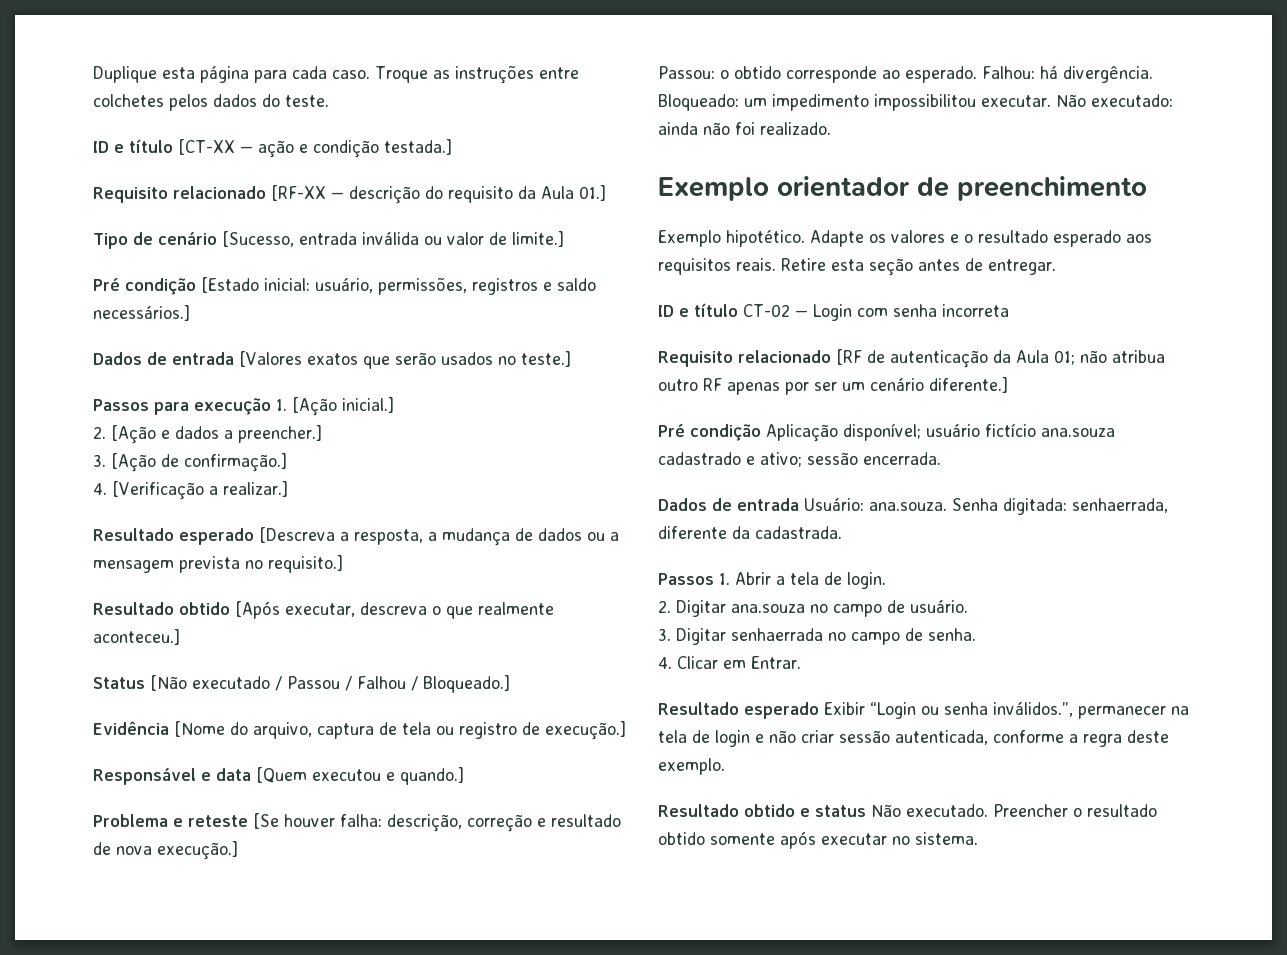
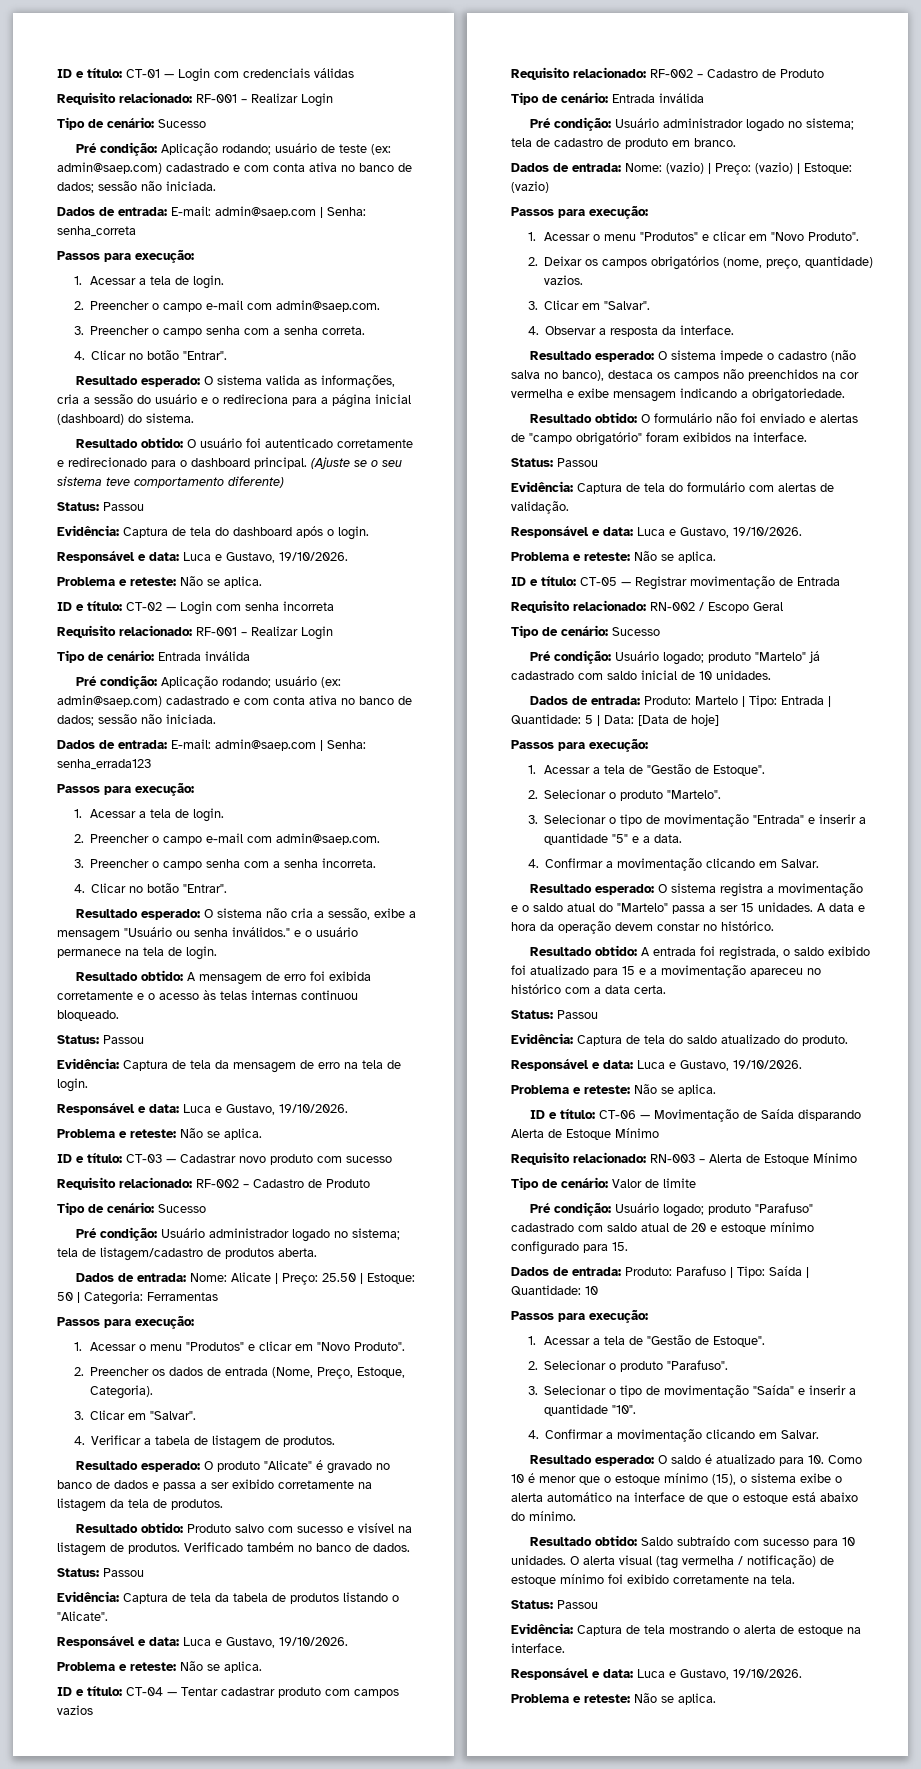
[93,65,579,84] [93,94,329,111] [93,139,452,158] [93,185,606,204] [93,231,564,249] [93,277,596,295] [93,305,190,321] [93,351,571,369] [93,397,394,416] [93,425,322,444] [93,453,287,472] [93,481,288,500] [93,527,619,546] [93,555,343,573] [93,601,554,619] [93,629,180,645] [93,675,510,693] [93,721,626,740] [93,767,464,785] [93,813,621,832] [93,841,238,860] [658,66,1153,83] [658,94,1173,111] [658,122,831,135] [658,176,1147,201] [658,230,1152,247] [658,258,1056,276] [658,303,738,317] Duplique esta página para cada caso. Troque as instruções entre colchetes pelos dados do teste. // ID e título [CT-XX — ação e condição testada.] // Requisito relacionado [RF-XX — descrição do requisito da Aula 01.] // Tipo de cenário [Sucesso, entrada inválida ou valor de limite.] // Pré condição [Estado inicial: usuário, permissões, registros e saldo necessários.] // Dados de entrada [Valores exatos que serão usados no teste.] // Passos para execução 1. [Ação inicial.] // 2. [Ação e dados a preencher.] // 3. [Ação de confirmação.] // 4. [Verificação a realizar.] // Resultado esperado [Descreva a resposta, a mudança de dados ou a mensagem prevista no requisito.] // Resultado obtido [Após executar, descreva o que realmente aconteceu.] // Status [Não executado / Passou / Falhou / Bloqueado.] // Evidência [Nome do arquivo, captura de tela ou registro de execução.] // Responsável e data [Quem executou e quando.] // Problema e reteste [Se houver falha: descrição, correção e resultado de nova execução.] // Passou: o obtido corresponde ao esperado. Falhou: há divergência. Bloqueado: um impedimento impossibilitou executar. Não executado: ainda não foi realizado. // Exemplo orientador de preenchimento // Exemplo hipotético. Adapte os valores e o resultado esperado aos requisitos reais. Retire esta seção antes de entregar. // ID e título -> [57,68,354,82] [57,92,333,107] [57,117,206,130] [76,142,392,156] [57,162,412,174] [57,181,216,193] [57,206,366,218] [57,226,136,237] [57,250,194,263] [73,275,225,289] [73,300,381,312] [73,326,366,337] [73,350,227,360] [76,375,396,388] [57,394,411,408] [57,413,194,425] [76,437,414,448] [57,457,402,469] [57,476,284,488] [57,502,144,511] [57,525,369,540] [57,551,348,563] [57,576,262,588] [57,601,122,611] ID e título: CT-01 — Login com credenciais válidas // Requisito relacionado: RF-001 – Realizar Login // Tipo de cenário: Sucesso // Pré condição: Aplicação rodando; usuário de teste (ex: admin@saep.com) cadastrado e com conta ativa no banco de dados; sessão não iniciada. // Dados de entrada: E-mail: admin@saep.com | Senha: senha_correta // Passos para execução: // 1. Acessar a tela de login. // 2. Preencher o campo e-mail com admin@saep.com. // 3. Preencher o campo senha com a senha correta. // 4. Clicar no botão "Entrar". // Resultado esperado: O sistema valida as informações, cria a sessão do usuário e o redireciona para a página inicial (dashboard) do sistema. // Resultado obtido: O usuário foi autenticado corretamente e redirecionado para o dashboard principal. (Ajuste se o seu sistema teve comportamento diferente) // Status: Passou // Evidência: Captura de tela do dashboard após o login. // Responsável e data: Luca e Gustavo, 19/10/2026. // Problema e reteste: Não se aplica. // ID e título:
[738,349,1165,368] [658,377,1008,395] [658,423,1115,442] [658,452,941,467] [658,498,1168,515] [658,526,842,539] [658,572,886,589] [658,600,968,617] [658,628,976,645] [658,656,801,669] [658,702,1189,719] [658,730,1169,747] [658,758,725,775] [658,804,1157,817] [658,831,978,849] relacionado [RF de autenticação da Aula 01; não atribua outro RF apenas por ser um cenário diferente.] // Pré condição Aplicação disponível; usuário fictício ana.souza cadastrado e ativo; sessão encerrada. // Dados de entrada Usuário: ana.souza. Senha digitada: senhaerrada, diferente da cadastrada. // Passos 1. Abrir a tela de login. // 2. Digitar ana.souza no campo de usuário. // 3. Digitar senhaerrada no campo de senha. // 4. Clicar em Entrar. // Resultado esperado Exibir “Login ou senha inválidos.”, permanecer na tela de login e não criar sessão autenticada, conforme a regra deste exemplo. // Resultado obtido e status Não executado. Preencher o resultado obtido somente após executar no sistema. -> [119,625,333,640] [57,650,250,663] [76,675,342,689] [57,695,412,707] [57,714,216,726] [57,739,366,751] [57,759,151,770] [57,783,194,796] [73,808,225,822] [73,833,381,845] [73,858,377,870] [73,883,227,893] [76,908,417,920] [57,927,358,941] [57,946,217,960] [76,970,372,985] [57,990,358,1000] [57,1010,119,1021] [57,1035,144,1044] [57,1058,401,1073] [57,1078,88,1092] [57,1103,348,1115] [57,1128,262,1140] [57,1153,392,1165] [57,1177,370,1190] [57,1202,206,1215] [76,1227,401,1242] [57,1247,317,1261] [76,1272,416,1285] [57,1291,218,1305] [57,1316,194,1329] [73,1341,406,1351] [73,1367,406,1379] [90,1385,154,1399] [73,1410,197,1420] [73,1435,335,1449] [76,1460,391,1474] [57,1479,372,1491] [57,1498,223,1512] [76,1522,413,1533] [57,1542,410,1556] [57,1568,144,1577] [57,1591,399,1604] [57,1611,108,1621] [57,1636,348,1648] [57,1661,262,1673] [57,1686,399,1698] [57,1705,93,1715] [511,67,824,80] [511,92,704,105] [530,117,855,132] [511,138,736,149] [511,162,852,175] [511,181,549,193] [511,206,648,219] [527,231,860,241] [527,256,874,270] [544,275,584,285] [527,300,651,310] [527,325,734,337] [530,350,857,362] [511,369,859,381] [511,388,845,402] [530,412,859,423] [511,432,807,446] [511,458,598,467] [511,481,834,494] [511,501,569,514] [511,526,802,538] [511,551,716,563] [511,576,840,590] [511,600,783,613] [511,625,660,638] [530,650,821,665] [511,670,771,680] [530,695,832,707] [511,714,719,726] [511,739,648,752] [527,764,766,776] [527,789,722,801] [527,814,867,827] [544,833,683,845] [527,858,819,871] [530,883,864,897] [511,902,865,914] [511,921,774,934] [530,945,871,960] [511,965,821,978] [511,984,666,994] [511,1010,598,1019] [511,1033,848,1046] [511,1059,802,1071] [511,1084,716,1096] [530,1109,862,1122] [511,1128,659,1140] [511,1152,857,1165] [511,1177,696,1190] [530,1202,814,1217] [511,1222,814,1234] [511,1241,628,1255] [511,1266,809,1278] [511,1285,598,1296] [511,1310,648,1323] [527,1335,766,1347] [527,1360,729,1372] [527,1385,857,1398] [544,1404,637,1416] [527,1429,819,1442] [530,1454,863,1466] [511,1473,842,1485] [511,1492,858,1504] [511,1511,576,1521] [530,1535,856,1548] [511,1555,834,1569] [511,1574,795,1586] [511,1600,598,1609] [511,1623,861,1636] [511,1643,565,1653] [511,1668,802,1680] [511,1693,716,1705] relacionado: RF-001 – Realizar Login // Tipo de cenário: Entrada inválida // Pré condição: Aplicação rodando; usuário (ex: admin@saep.com) cadastrado e com conta ativa no banco de dados; sessão não iniciada. // Dados de entrada: E-mail: admin@saep.com | Senha: senha_errada123 // Passos para execução: // 1. Acessar a tela de login. // 2. Preencher o campo e-mail com admin@saep.com. // 3. Preencher o campo senha com a senha incorreta. // 4. Clicar no botão "Entrar". // Resultado esperado: O sistema não cria a sessão, exibe a mensagem "Usuário ou senha inválidos." e o usuário permanece na tela de login. // Resultado obtido: A mensagem de erro foi exibida corretamente e o acesso às telas internas continuou bloqueado. // Status: Passou // Evidência: Captura de tela da mensagem de erro na tela de login. // Responsável e data: Luca e Gustavo, 19/10/2026. // Problema e reteste: Não se aplica. // ID e título: CT-03 — Cadastrar novo produto com sucesso // Requisito relacionado: RF-002 – Cadastro de Produto // Tipo de cenário: Sucesso // Pré condição: Usuário administrador logado no sistema; tela de listagem/cadastro de produtos aberta. // Dados de entrada: Nome: Alicate | Preço: 25.50 | Estoque: 50 | Categoria: Ferramentas // Passos para execução: // 1. Acessar o menu "Produtos" e clicar em "Novo Produto". // 2. Preencher os dados de entrada (Nome, Preço, Estoque, Categoria). // 3. Clicar em "Salvar". // 4. Verificar a tabela de listagem de produtos. // Resultado esperado: O produto "Alicate" é gravado no banco de dados e passa a ser exibido corretamente na listagem da tela de produtos. // Resultado obtido: Produto salvo com sucesso e visível na listagem de produtos. Verificado também no banco de dados. // Status: Passou // Evidência: Captura de tela da tabela de produtos listando o "Alicate". // Responsável e data: Luca e Gustavo, 19/10/2026. // Problema e reteste: Não se aplica. // ID e título: CT-04 — Tentar cadastrar produto com campos vazios // Requisito relacionado: RF-002 – Cadastro de Produto // Tipo de cenário: Entrada inválida // Pré condição: Usuário administrador logado no sistema; tela de cadastro de produto em branco. // Dados de entrada: Nome: (vazio) | Preço: (vazio) | Estoque: (vazio) // Passos para execução: // 1. Acessar o menu "Produtos" e clicar em "Novo Produto". // 2. Deixar os campos obrigatórios (nome, preço, quantidade) vazios. // 3. Clicar em "Salvar". // 4. Observar a resposta da interface. // Resultado esperado: O sistema impede o cadastro (não salva no banco), destaca os campos não preenchidos na cor vermelha e exibe mensagem indicando a obrigatoriedade. // Resultado obtido: O formulário não foi enviado e alertas de "campo obrigatório" foram exibidos na interface. // Status: Passou // Evidência: Captura de tela do formulário com alertas de validação. // Responsável e data: Luca e Gustavo, 19/10/2026. // Problema e reteste: Não se aplica. // ID e título: CT-05 — Registrar movimentação de Entrada // Requisito relacionado: RN-002 / Escopo Geral // Tipo de cenário: Sucesso // Pré condição: Usuário logado; produto "Martelo" já cadastrado com saldo inicial de 10 unidades. // Dados de entrada: Produto: Martelo | Tipo: Entrada | Quantidade: 5 | Data: [Data de hoje] // Passos para execução: // 1. Acessar a tela de "Gestão de Estoque". // 2. Selecionar o produto "Martelo". // 3. Selecionar o tipo de movimentação "Entrada" e inserir a quantidade "5" e a data. // 4. Confirmar a movimentação clicando em Salvar. // Resultado esperado: O sistema registra a movimentação e o saldo atual do "Martelo" passa a ser 15 unidades. A data e hora da operação devem constar no histórico. // Resultado obtido: A entrada foi registrada, o saldo exibido foi atualizado para 15 e a movimentação apareceu no histórico com a data certa. // Status: Passou // Evidência: Captura de tela do saldo atualizado do produto. // Responsável e data: Luca e Gustavo, 19/10/2026. // Problema e reteste: Não se aplica. // ID e título: CT-06 — Movimentação de Saída disparando Alerta de Estoque Mínimo // Requisito relacionado: RN-003 – Alerta de Estoque Mínimo // Tipo de cenário: Valor de limite // Pré condição: Usuário logado; produto "Parafuso" cadastrado com saldo atual de 20 e estoque mínimo configurado para 15. // Dados de entrada: Produto: Parafuso | Tipo: Saída | Quantidade: 10 // Passos para execução: // 1. Acessar a tela de "Gestão de Estoque". // 2. Selecionar o produto "Parafuso". // 3. Selecionar o tipo de movimentação "Saída" e inserir a quantidade "10". // 4. Confirmar a movimentação clicando em Salvar. // Resultado esperado: O saldo é atualizado para 10. Como 10 é menor que o estoque mínimo (15), o sistema exibe o alerta automático na interface de que o estoque está abaixo do mínimo. // Resultado obtido: Saldo subtraído com sucesso para 10 unidades. O alerta visual (tag vermelha / notificação) de estoque mínimo foi exibido corretamente na tela. // Status: Passou // Evidência: Captura de tela mostrando o alerta de estoque na interface. // Responsável e data: Luca e Gustavo, 19/10/2026. // Problema e reteste: Não se aplica.

